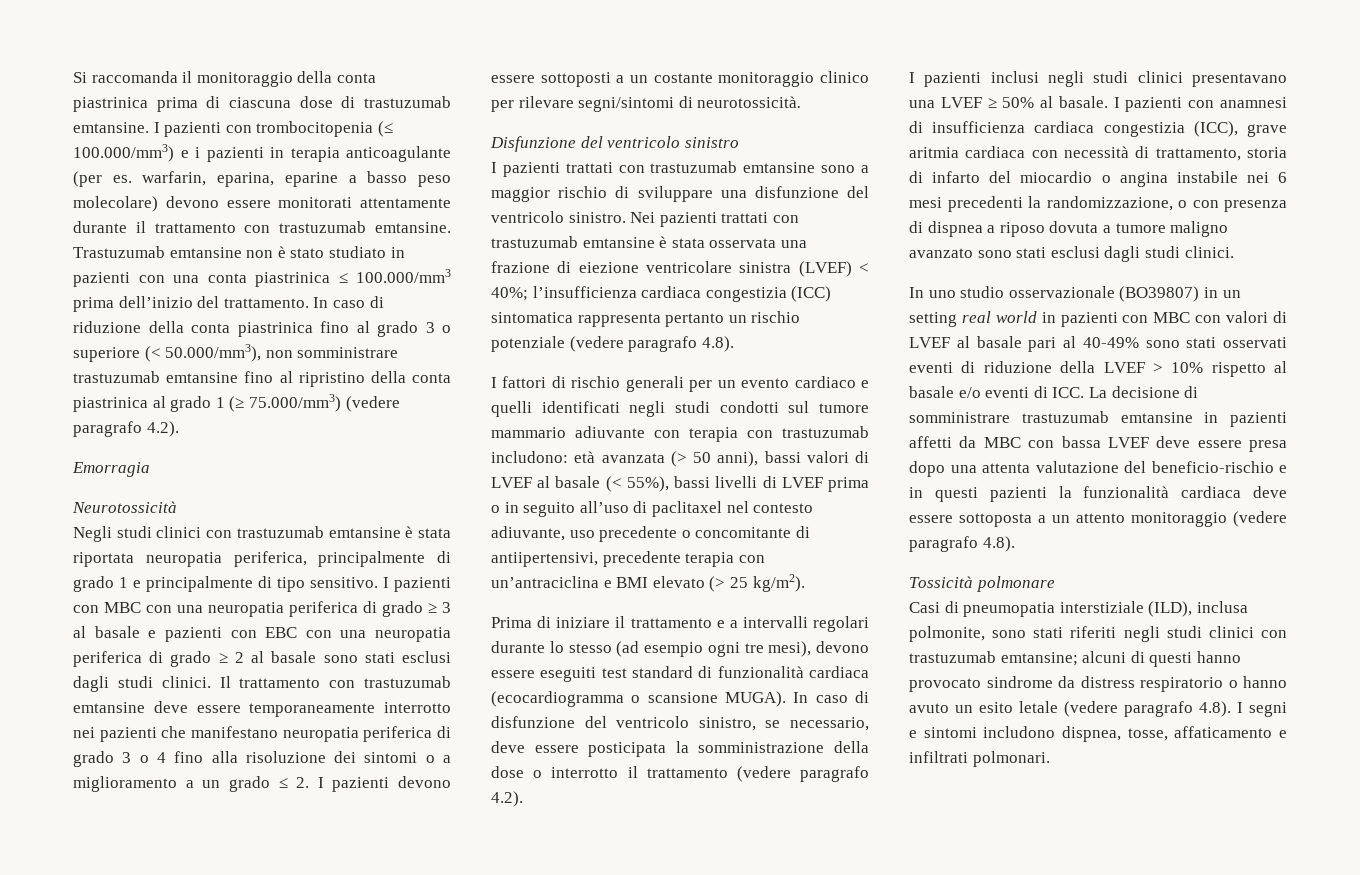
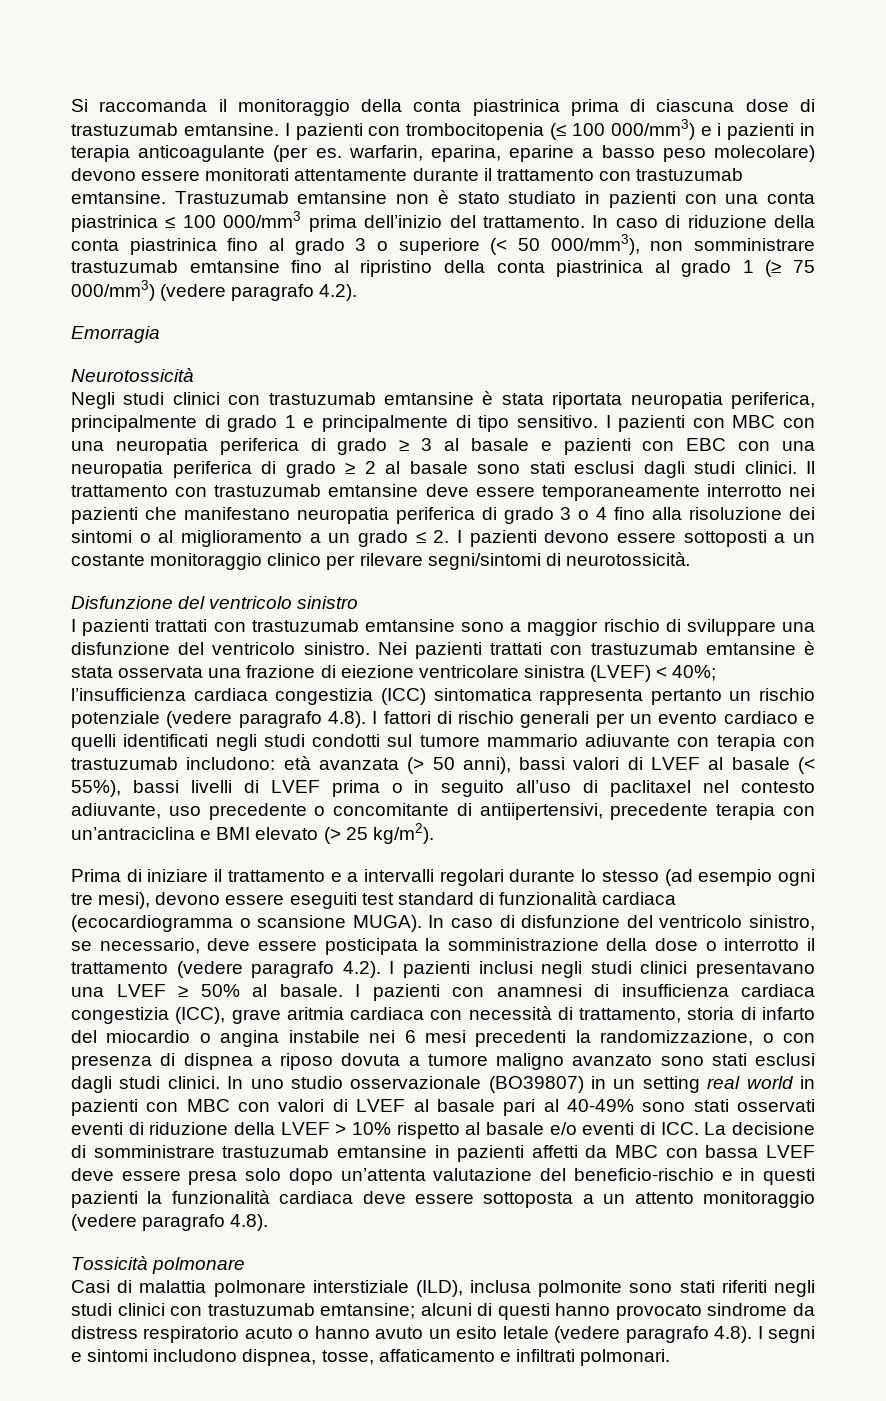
[73,144,174,162] 100.000/mm3) -> [571,119,695,140] 100 000/mm3)
[356,269,451,283] 100.000/mm3 -> [182,211,302,228] 100 000/mm3
[165,344,262,362] 50.000/mm3), -> [518,234,640,255] 50 000/mm3),
[248,394,341,412] 75.000/mm3) -> [793,260,816,273] [71,280,155,301] 75 000/mm3)
[443,755,452,763] a -> [158,530,174,543] al
(734, 344) // -> (366, 719) none
(523, 799) // -> (381, 969) none
(1234, 252) // -> (220, 1082) none
[909,461,1030,477] dopo una attenta -> [245,1168,426,1185] solo dopo un’attenta
[963,602,1056,617] pneumopatia -> [139,1280,306,1297] malattia polmonare
[909,626,985,642] polmonite, -> [538,1280,623,1297] polmonite
(1223, 684) none -> [244,1327,293,1339] acuto

